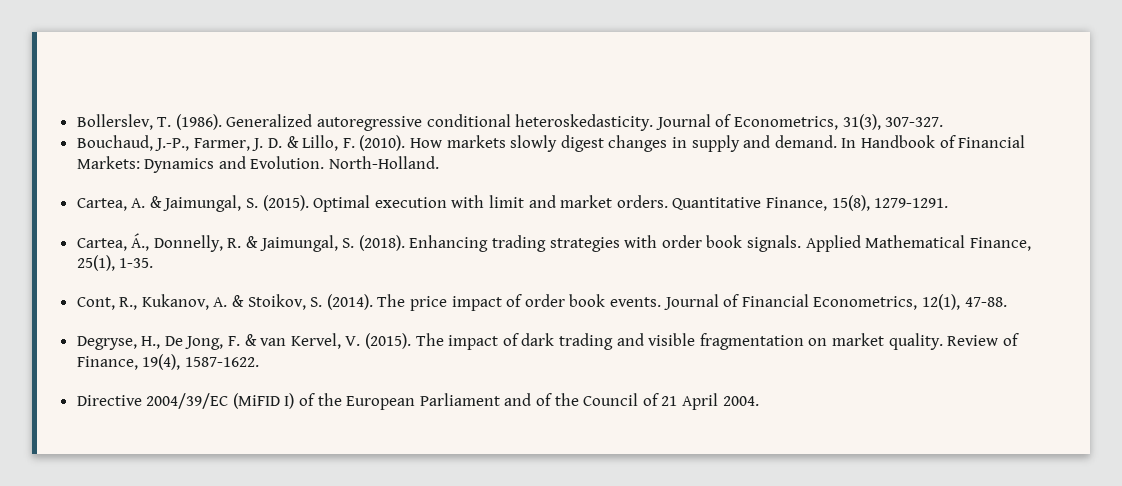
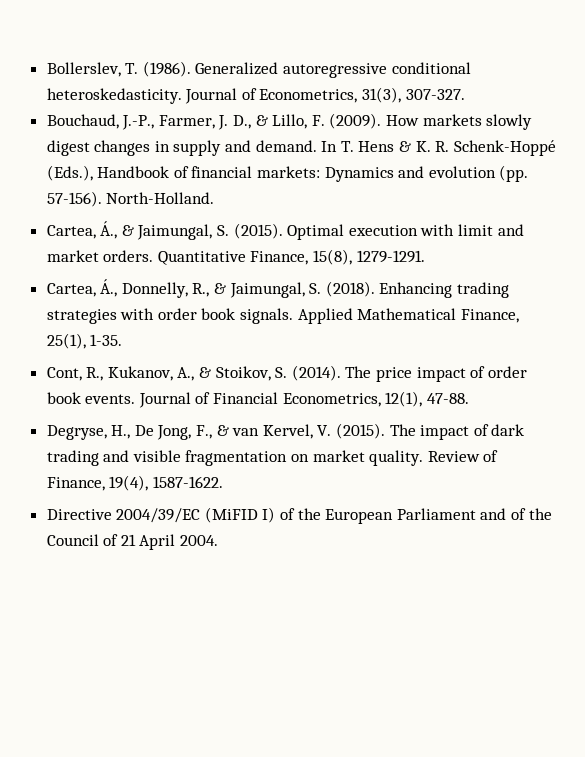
[268,138,283,148] D. -> [233,115,252,129] D.,
[359,135,406,151] (2010). -> [329,113,382,129] (2009).
[860,135,1026,148] [76,156,325,173] Handbook of Financial Markets: Dynamics and Evolution. -> [340,140,556,156] [46,165,529,182] [46,191,102,207] T. Hens & K. R. Schenk-Hoppé (Eds.), Handbook of financial markets: Dynamics and evolution (pp. 57-156).
[131,198,146,208] A. -> [100,221,118,239] Á.,
[227,238,242,248] R. -> [192,283,210,297] R.,
[213,297,228,307] A. -> [177,367,195,381] A.,
[228,336,241,346] F. -> [196,425,213,439] F.,

